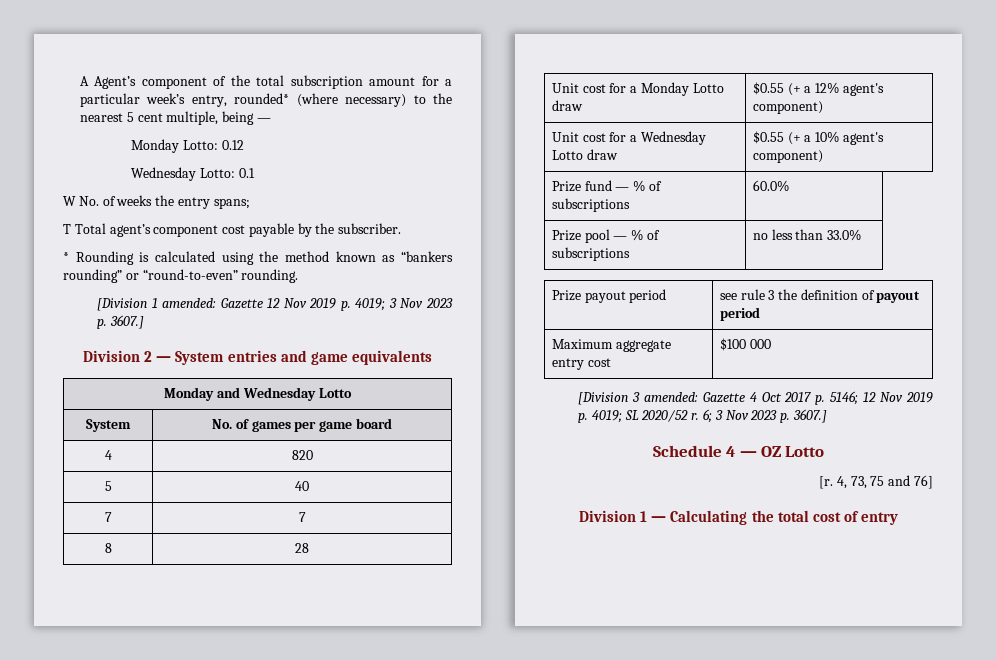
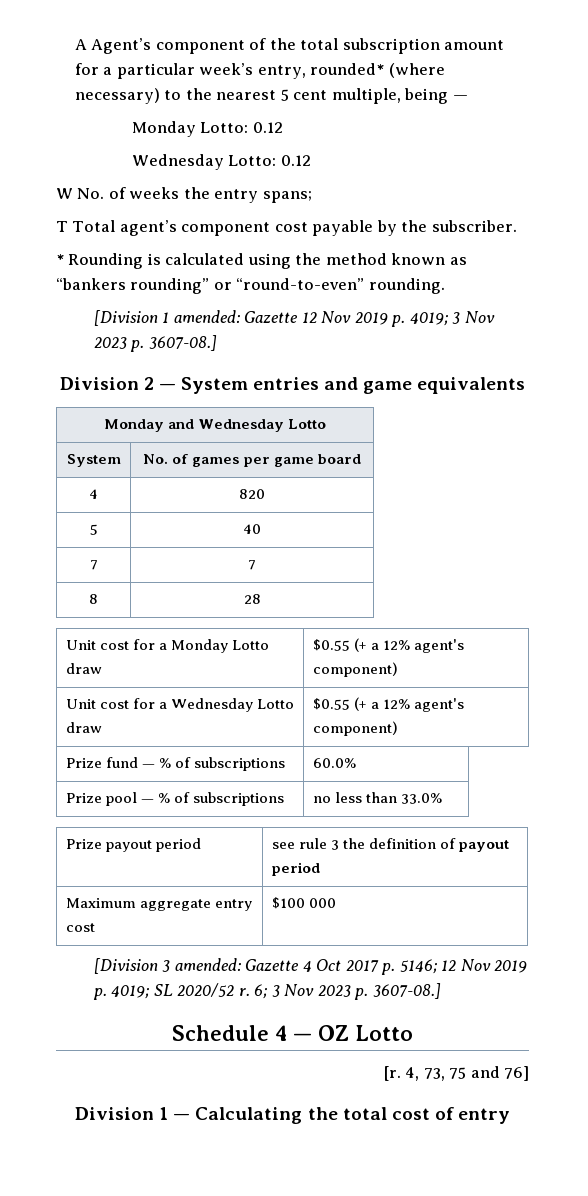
[238,168,255,178] 0.1 -> [280,155,311,166] 0.12
[109,315,144,329] 3607.] -> [148,335,217,351] 3607-08.]
[815,131,840,143] 10% -> [382,699,410,709] 12%
[792,409,827,423] 3607.] -> [372,983,441,999] 3607-08.]

